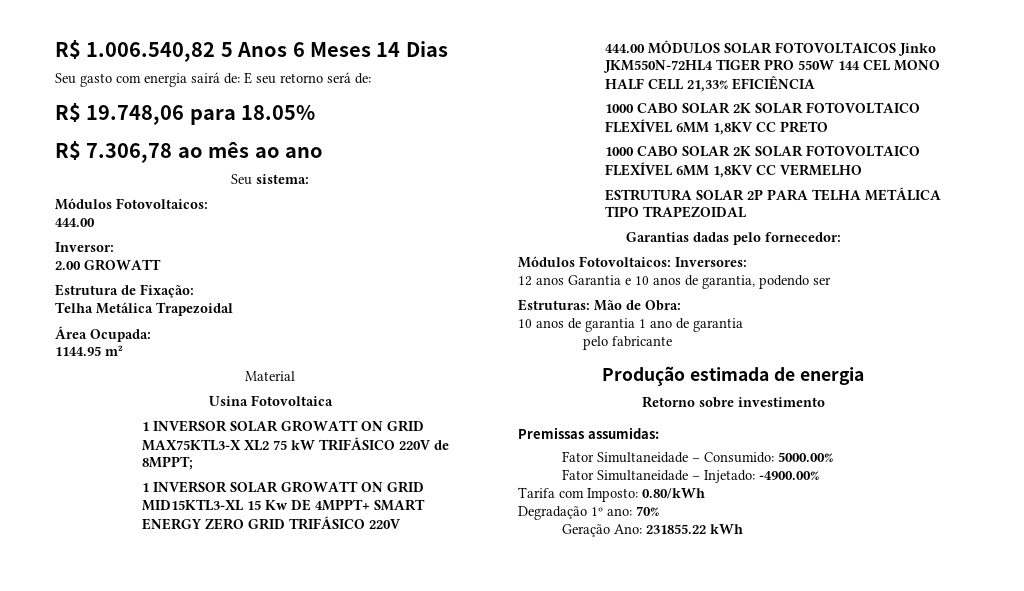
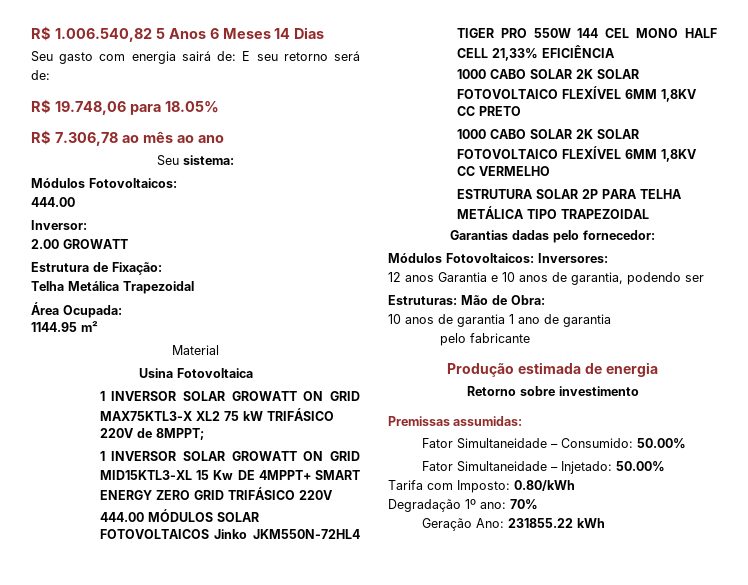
[777,452,833,462] 5000.00% -> [637,438,687,449] 50.00%
[758,471,819,480] -4900.00% -> [616,461,666,472] 50.00%

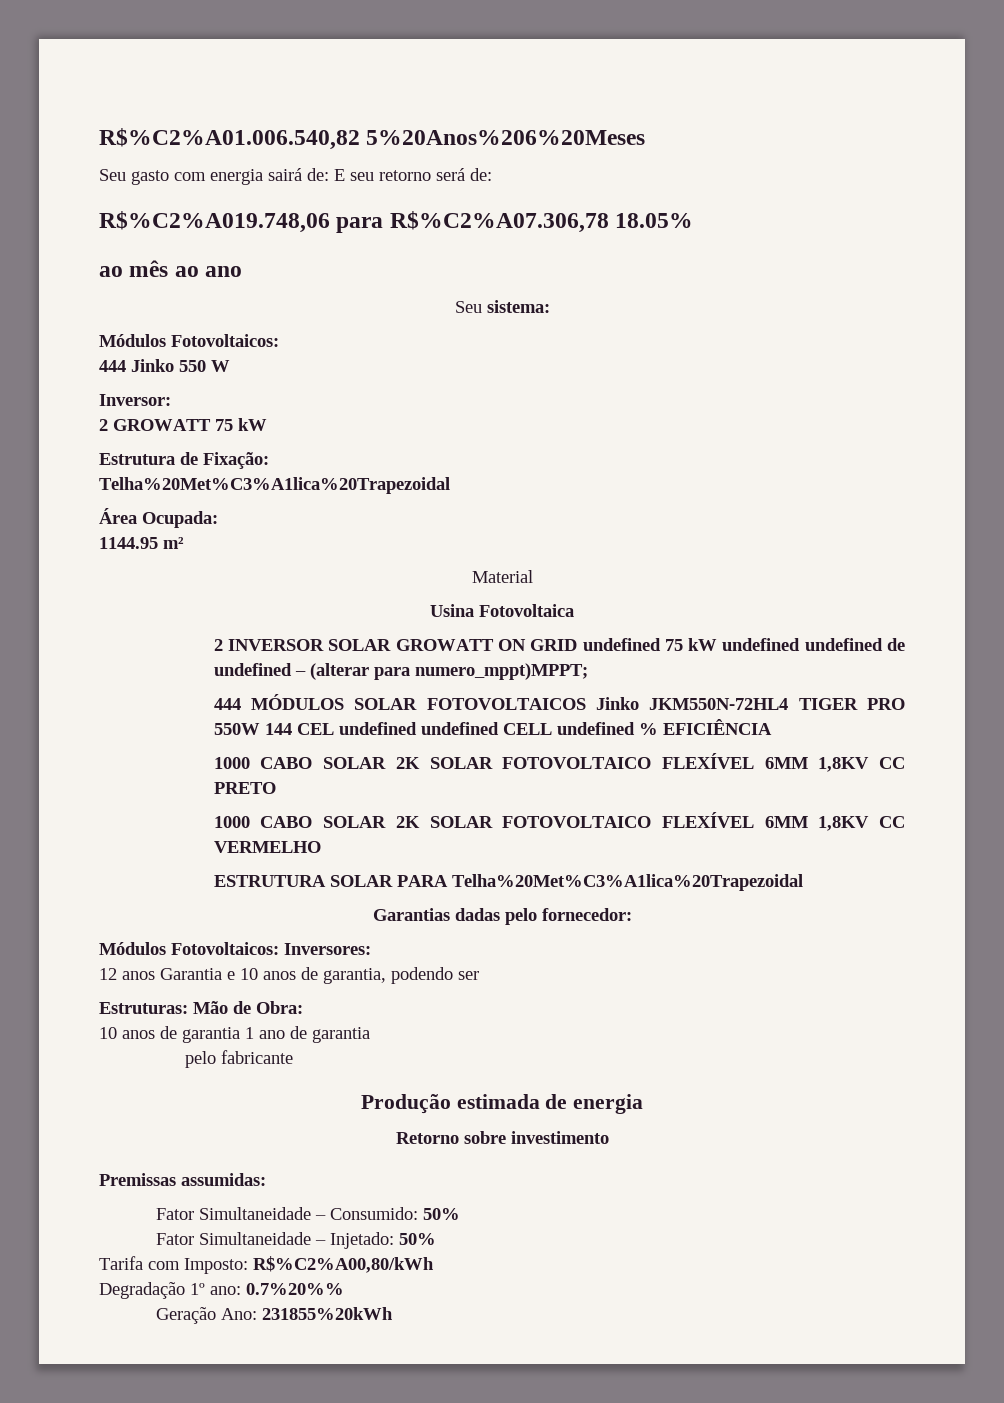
[31,26,325,42] R$ 1.006.540,82 5 Anos 6 Meses 14 Dias -> [99,128,646,150] R$%C2%A01.006.540,82 5%20Anos%206%20Meses
[31,99,161,115] R$ 19.748,06 para -> [99,211,609,233] R$%C2%A019.748,06 para R$%C2%A07.306,78
[31,130,118,146] R$ 7.306,78 -> (694, 220) none
[31,197,75,207] 444.00 -> [99,359,230,372] 444 Jinko 550 W
[31,239,128,249] 2.00 GROWATT -> [99,418,267,431] 2 GROWATT 75 kW
[31,281,194,294] Telha Metálica Trapezoidal -> [99,477,450,494] Telha%20Met%C3%A1lica%20Trapezoidal
[99,391,360,401] [99,408,334,421] [99,428,204,440] [99,451,360,461] [99,470,360,480] [99,487,333,500] [99,512,144,522] 1 INVERSOR SOLAR GROWATT ON GRID MAX75KTL3-X XL2 75 kW TRIFÁSICO 220V de 8MPPT; // 1 INVERSOR SOLAR GROWATT ON GRID MID15KTL3-XL 15 Kw DE 4MPPT+ SMART ENERGY ZERO GRID TRIFÁSICO 220V // 444.00 -> [213,638,905,651] [213,663,588,680] [213,698,241,710] 2 INVERSOR SOLAR GROWATT ON GRID undefined 75 kW undefined undefined de undefined – (alterar para numero_mppt)MPPT; // 444
[636,28,717,38] [456,48,538,61] MONO HALF CELL 21,33% -> [338,722,658,735] undefined undefined CELL undefined %
[581,189,682,199] [456,206,649,219] 2P PARA TELHA METÁLICA TIPO TRAPEZOIDAL -> [396,874,803,891] PARA Telha%20Met%C3%A1lica%20Trapezoidal
[637,438,687,449] 50.00% -> [423,1208,461,1220] 50%
[616,461,666,472] 50.00% -> [399,1233,437,1245] 50%
[514,480,575,491] 0.80/kWh -> [253,1256,434,1273] R$%C2%A00,80/kWh
[510,499,538,510] 70% -> [246,1283,344,1295] 0.7%20%%
[508,518,606,528] 231855.22 kWh -> [262,1307,394,1320] 231855%20kWh

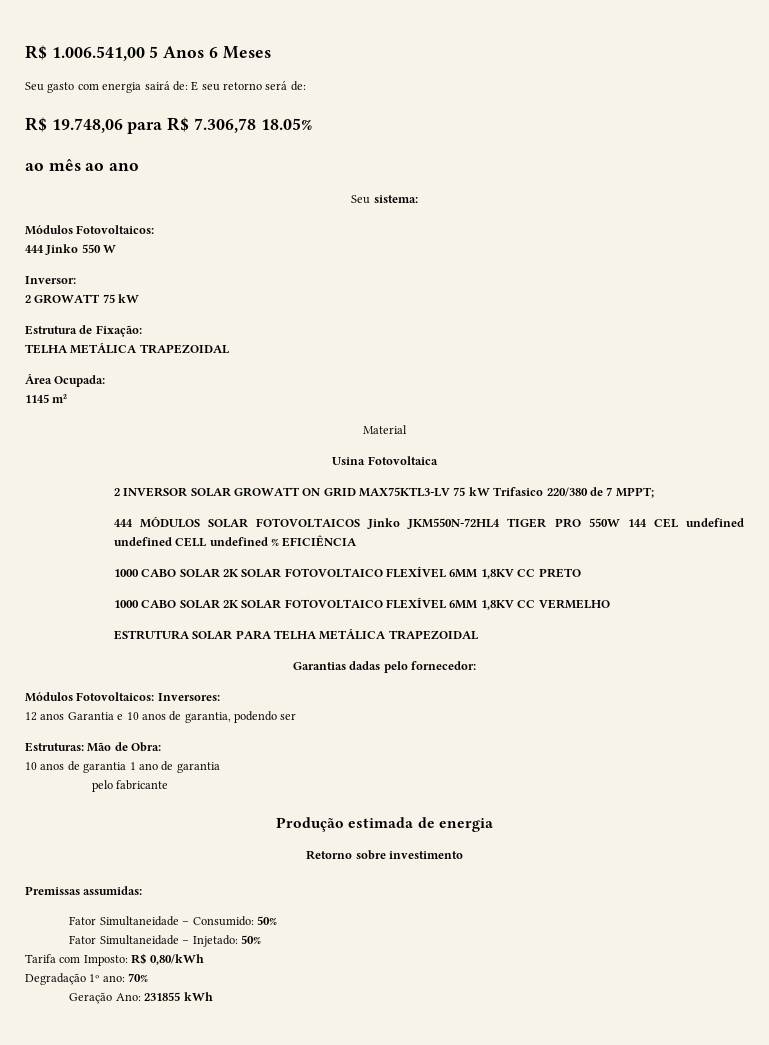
[99,128,646,150] R$%C2%A01.006.540,82 5%20Anos%206%20Meses -> [25,45,271,61] R$ 1.006.541,00 5 Anos 6 Meses
[99,211,609,233] R$%C2%A019.748,06 para R$%C2%A07.306,78 -> [25,117,256,134] R$ 19.748,06 para R$ 7.306,78
[99,477,450,494] Telha%20Met%C3%A1lica%20Trapezoidal -> [25,342,229,354] TELHA METÁLICA TRAPEZOIDAL
[99,537,158,549] 1144.95 -> [25,394,49,403] 1145
[582,638,905,651] [213,663,588,680] undefined 75 kW undefined undefined de undefined – (alterar para numero_mppt)MPPT; -> [359,487,654,498] MAX75KTL3-LV 75 kW Trifasico 220/380 de 7 MPPT;
[451,874,803,891] Telha%20Met%C3%A1lica%20Trapezoidal -> [273,628,478,640] TELHA METÁLICA TRAPEZOIDAL
[253,1256,434,1273] R$%C2%A00,80/kWh -> [131,953,204,965] R$ 0,80/kWh
[246,1283,344,1295] 0.7%20%% -> [128,973,149,982] 70%
[262,1307,394,1320] 231855%20kWh -> [144,992,213,1001] 231855 kWh

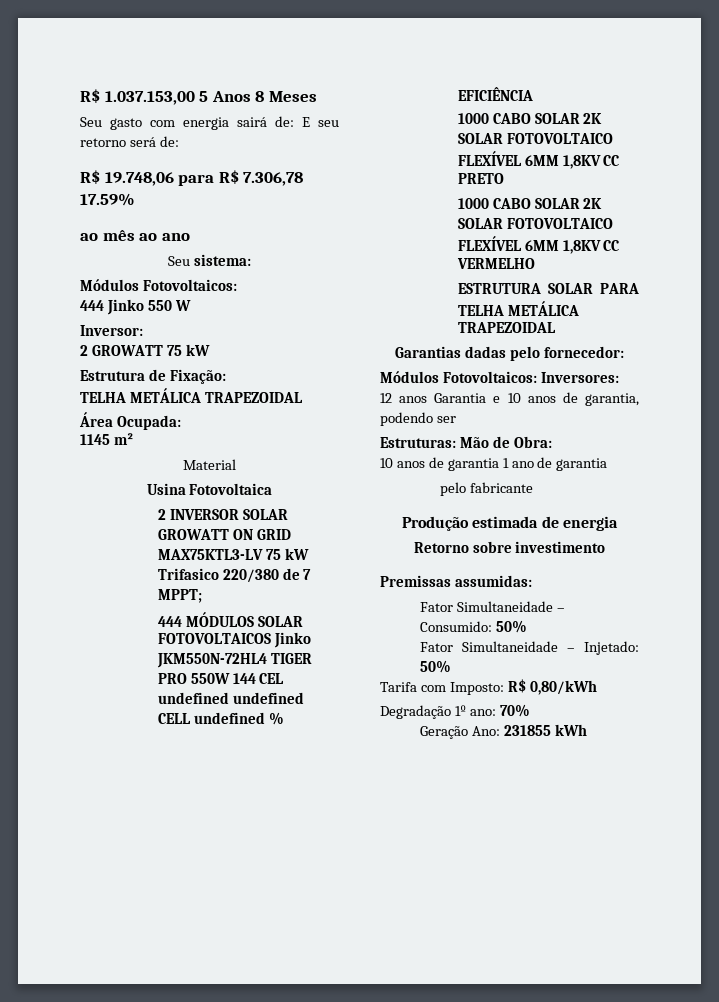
[25,45,145,61] R$ 1.006.541,00 -> [80,89,195,105] R$ 1.037.153,00
[208,47,218,58] 6 -> [255,91,265,102] 8
[260,118,312,130] 18.05% -> [80,193,135,206] 17.59%

